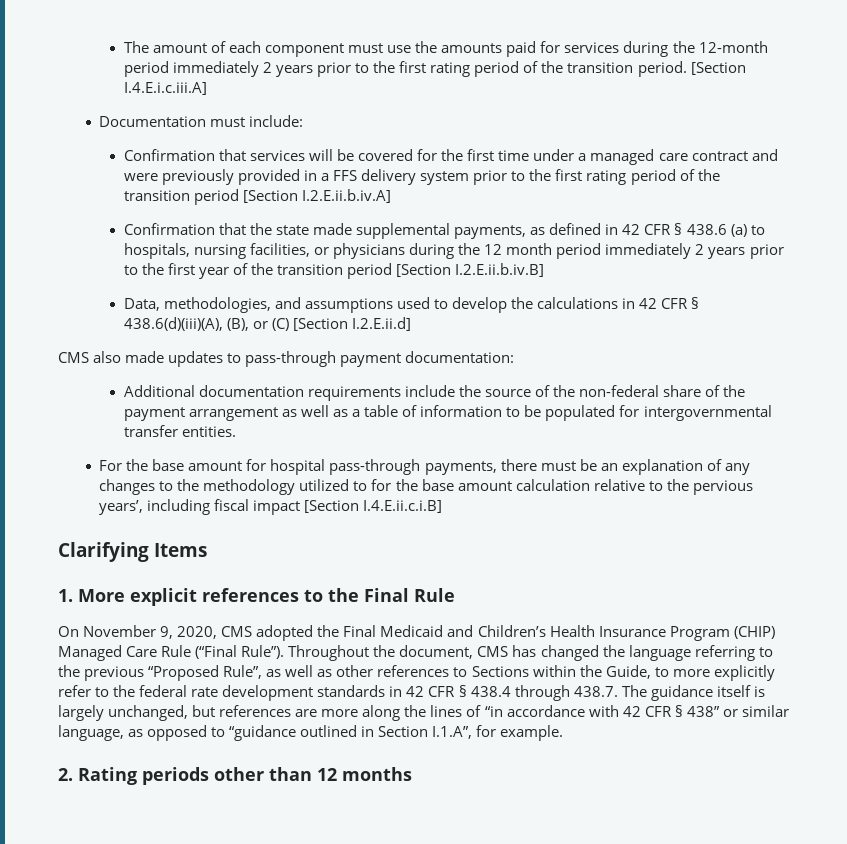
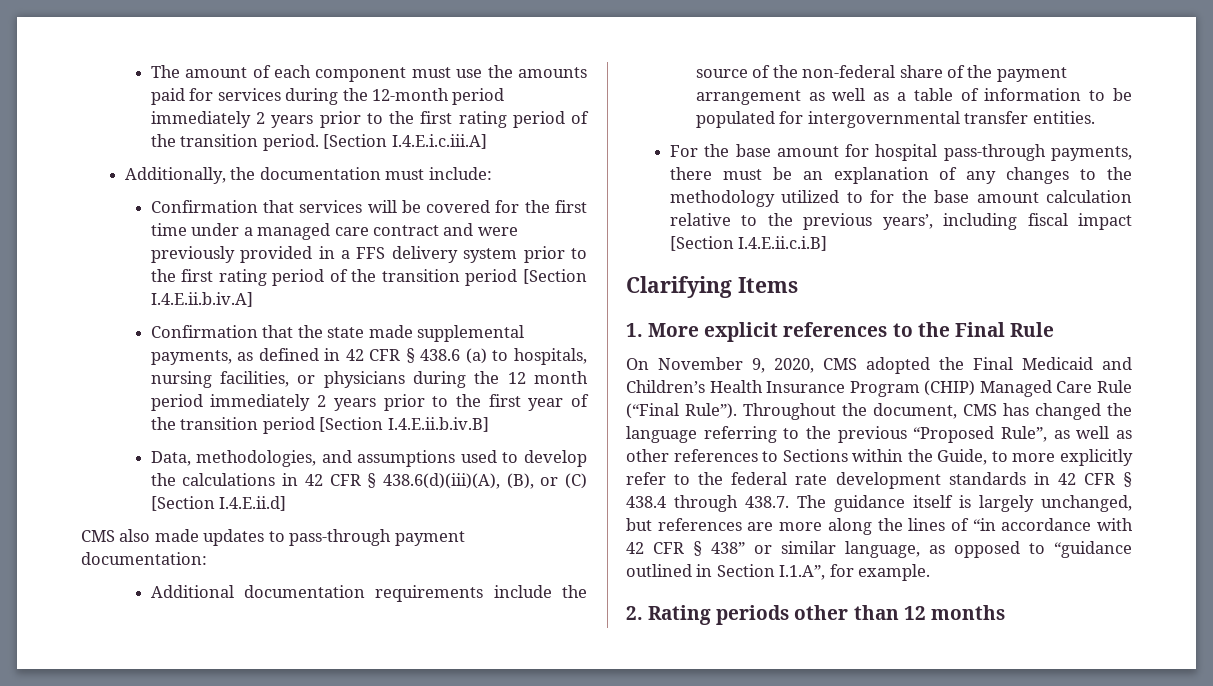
[99,116,207,127] Documentation -> [124,167,381,184] Additionally, the documentation
[301,189,391,203] I.2.E.ii.b.iv.A] -> [150,292,253,307] I.4.E.ii.b.iv.A]
[455,263,545,277] I.2.E.ii.b.iv.B] -> [387,417,489,432] I.4.E.ii.b.iv.B]
[352,317,412,331] I.2.E.ii.d] -> [219,496,287,511] I.4.E.ii.d]
[692,480,753,495] pervious -> [803,213,873,230] previous

